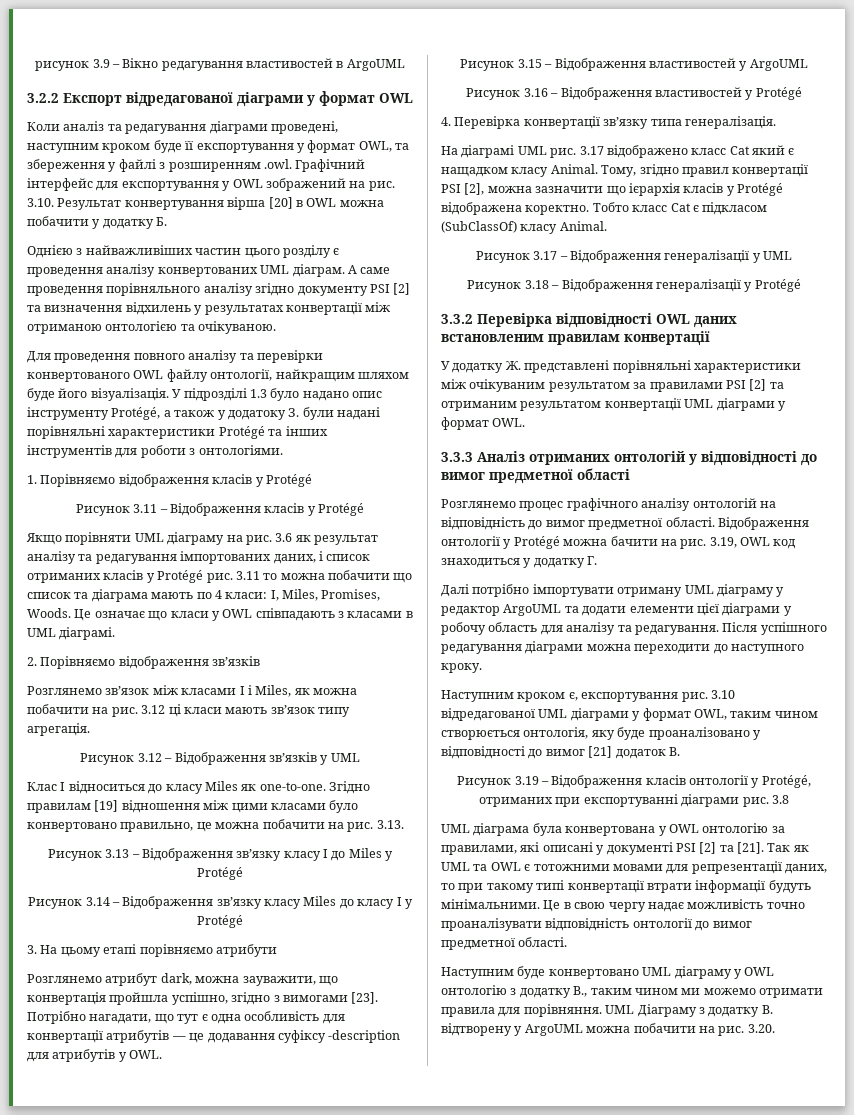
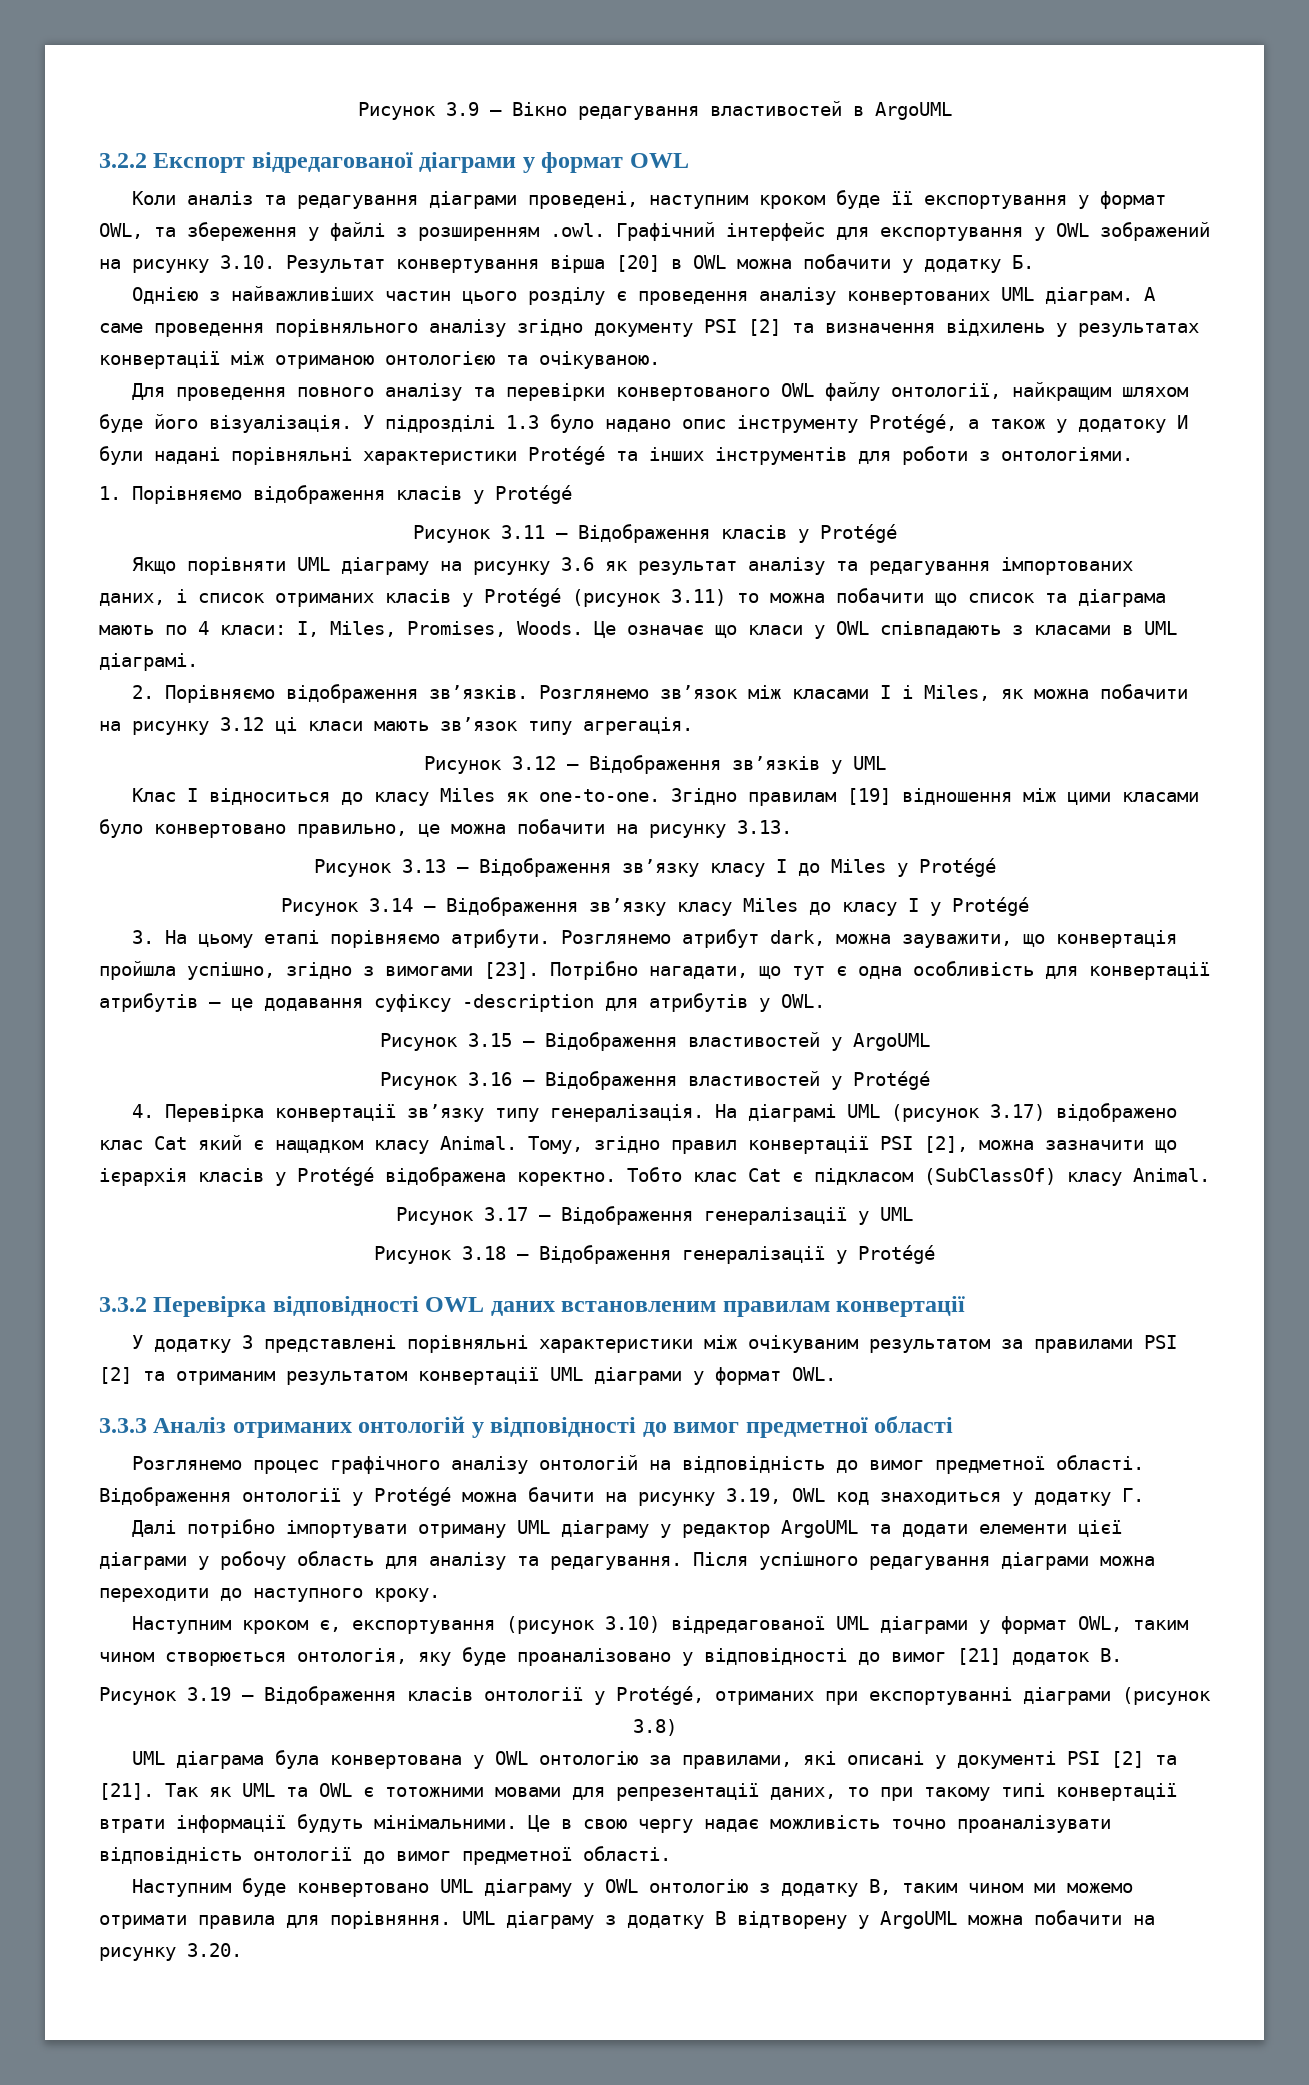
[35,61,90,71] рисунок -> [357,102,436,120] Рисунок
[368,181,395,191] рис. -> [132,259,209,273] рисунку
[288,408,300,417] З. -> [1177,415,1188,429] И
[245,535,272,545] рис. -> [473,561,551,575] рисунку
[206,571,260,583] рис. 3.11 -> [572,589,726,607] (рисунок 3.11)
[212,656,261,666] зв’язків // -> [429,685,529,699] зв’язків.
[111,707,138,717] рис. -> [132,721,209,735] рисунку
[347,822,374,832] рис. -> [649,824,726,838] рисунку
[215,944,277,957] атрибути // -> [451,929,551,948] атрибути.
[171,1036,186,1040] — -> [209,1002,221,1008] –
[650,119,682,126] типа -> [495,1108,540,1122] типу
(776, 122) // -> (705, 1113) none
[550,145,727,158] рис. 3.17 відображено класс -> [891,1103,1178,1122] [99,1140,143,1150] (рисунок 3.17) відображено клас
[632,205,668,212] класс -> [693,1172,737,1182] клас
[505,361,521,370] Ж. -> [242,1335,254,1349] З
[680,539,707,549] рис. -> [638,1492,715,1506] рисунку
[681,690,735,702] рис. 3.10 -> [506,1616,661,1634] (рисунок 3.10)
[742,795,789,807] рис. 3.8 -> [1122,1687,1211,1705] [632,1719,677,1736] (рисунок 3.8)
[573,986,588,997] В., -> [869,1879,892,1895] В,
[637,1004,773,1017] Діаграму з додатку В. -> [506,1911,726,1929] діаграму з додатку В
[718,1026,745,1036] рис. -> [99,1947,176,1961] рисунку

